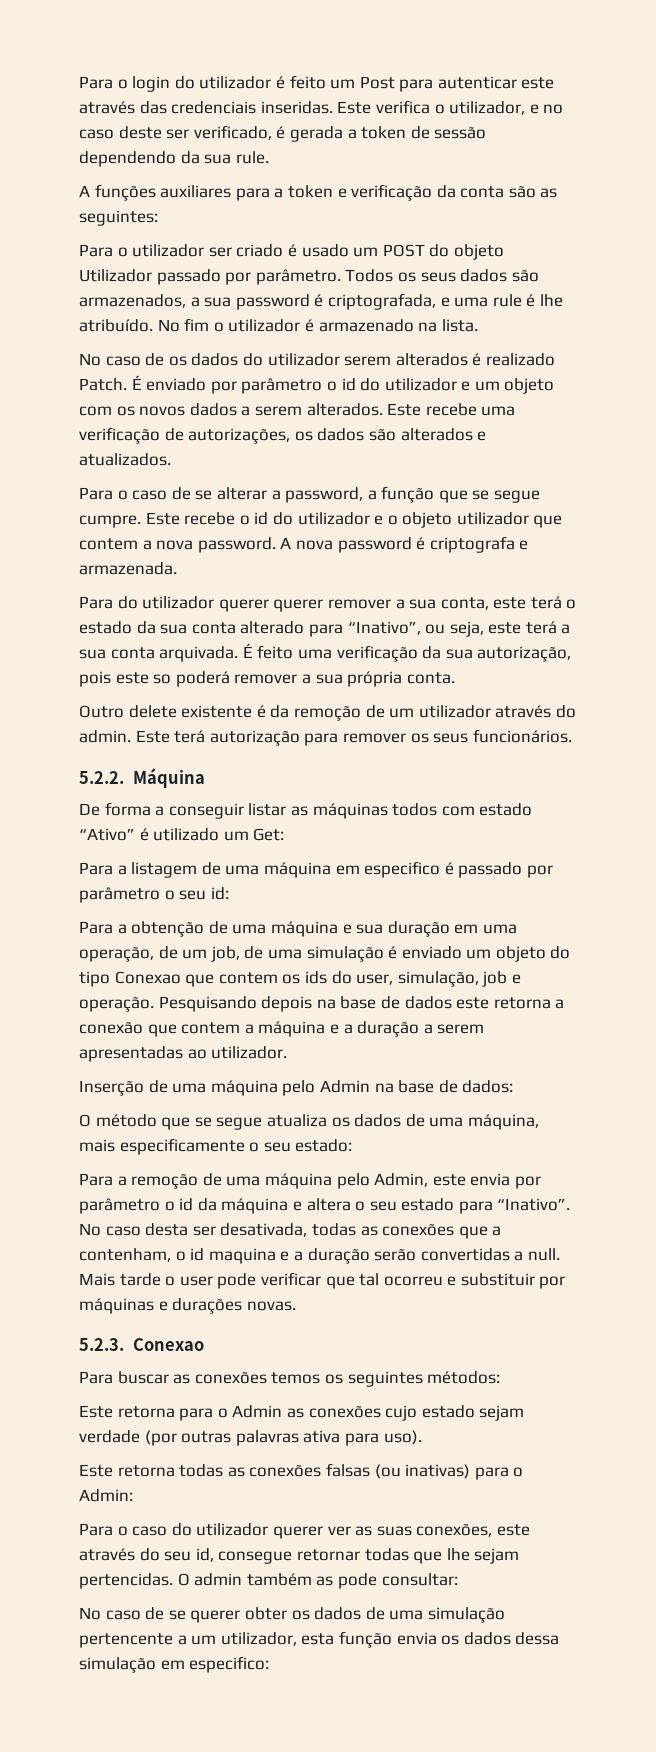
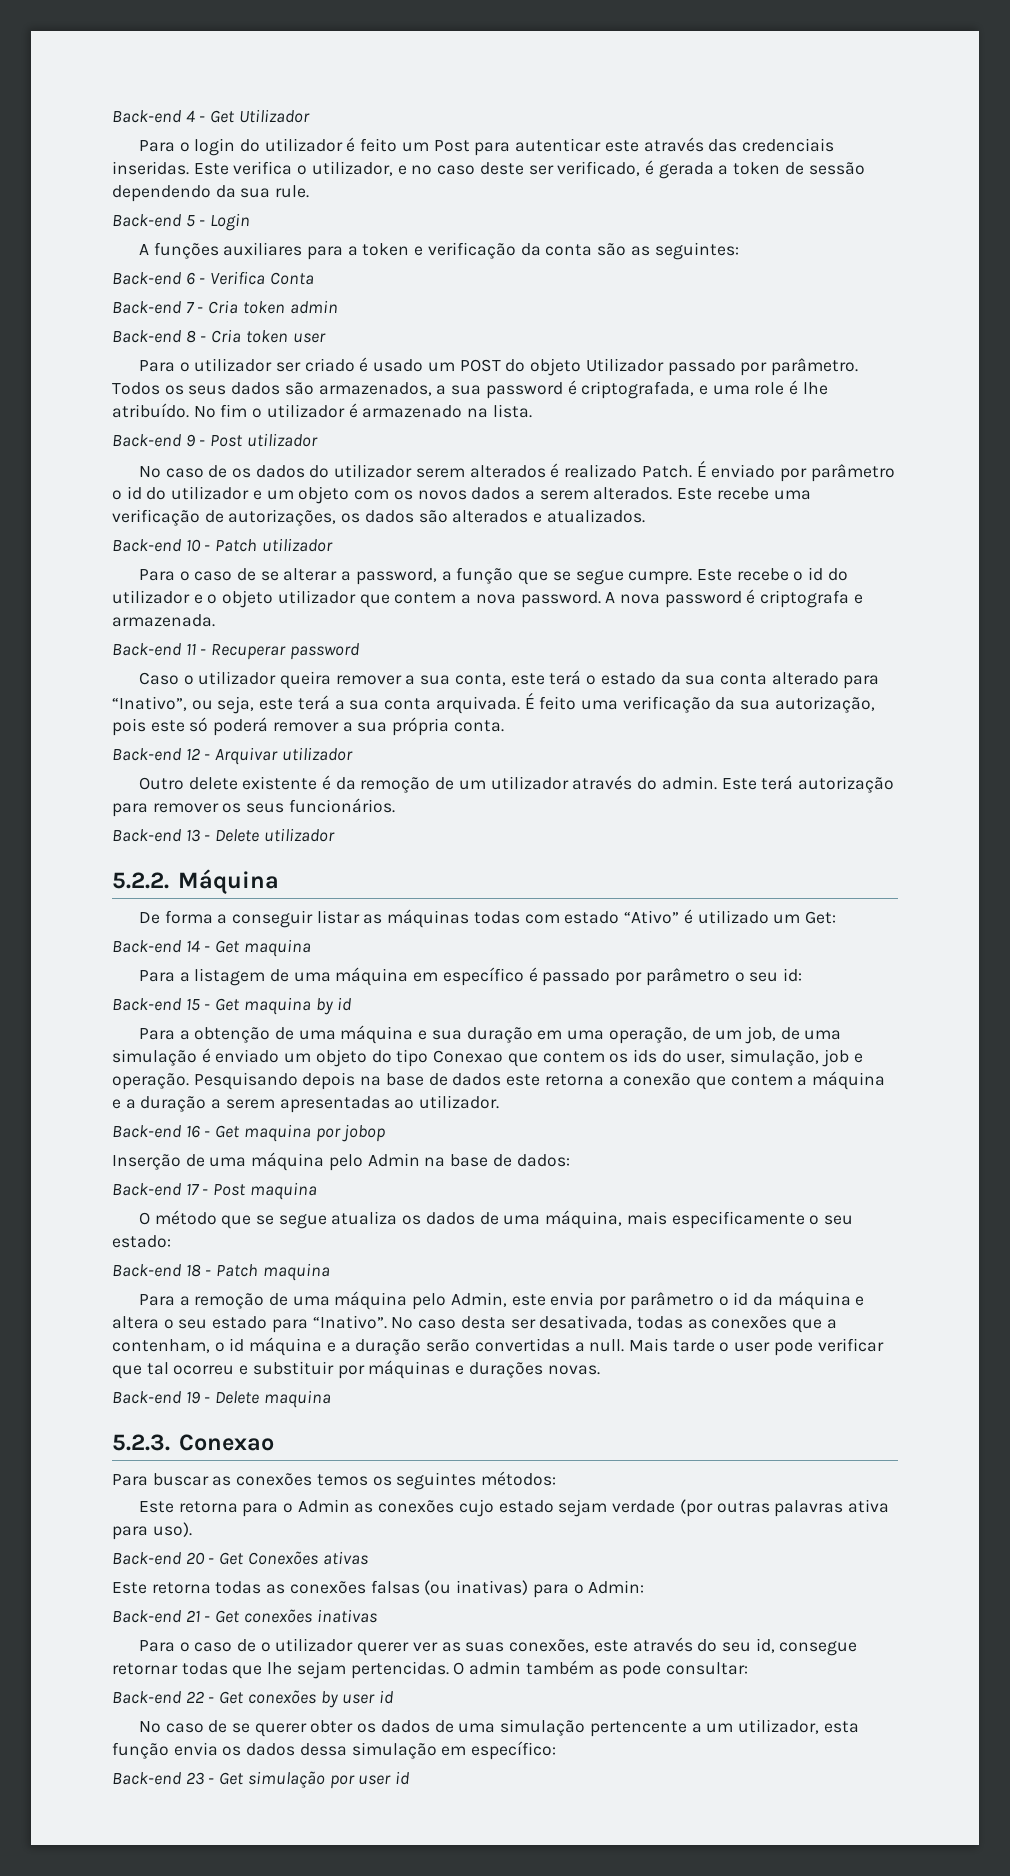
(79, 82) none -> [112,109,310,123] Back-end 4 - Get Utilizador //
(269, 157) none -> [112,213,251,231] // Back-end 5 - Login
(158, 218) none -> [112,271,314,285] [112,300,338,314] [112,329,326,343] // Back-end 6 - Verifica Conta // Back-end 7 - Cria token admin // Back-end 8 - Cria token user
[492,294,522,307] rule -> [754,382,785,395] role
(478, 325) none -> [112,433,318,447] // Back-end 9 - Post utilizador
(171, 459) none -> [112,538,333,552] // Back-end 10 - Patch utilizador
[79,596,324,612] Para do utilizador querer querer -> [112,643,359,660] [138,671,332,689] Back-end 11 - Recuperar password // Caso o utilizador queira
[153,674,172,684] so -> [189,717,209,732] só
(455, 678) none -> [112,747,353,765] // Back-end 12 - Arquivar utilizador
(572, 736) none -> [112,828,335,842] // Back-end 13 - Delete utilizador
[392,803,438,816] todos -> [473,911,520,924] todas
(285, 834) none -> [112,939,311,957] // Back-end 14 - Get maquina
[364,861,441,878] especifico -> [442,967,524,986] específico
(229, 893) none -> [112,997,352,1015] // Back-end 15 - Get maquina by id
(288, 1052) none -> [112,1124,387,1142] // Back-end 16 - Get maquina por jobop
(514, 1086) none -> [112,1182,317,1200] // Back-end 17 - Post maquina
(353, 1145) none -> [112,1263,330,1281] // Back-end 18 - Patch maquina
[208,1248,276,1264] maquina -> [249,1337,323,1356] máquina
(296, 1306) none -> [112,1390,331,1408] // Back-end 19 - Delete maquina
(422, 1437) none -> [112,1551,368,1565] // Back-end 20 - Get Conexões ativas
[79,1523,192,1536] // Para o caso do -> [112,1609,377,1623] [138,1639,271,1652] // Back-end 21 - Get conexões inativas // Para o caso de o
(458, 1579) none -> [112,1690,394,1708] // Back-end 22 - Get conexões by user id
[189,1656,270,1673] especifico: -> [471,1741,557,1760] [112,1771,410,1789] específico: // Back-end 23 - Get simulação por user id

